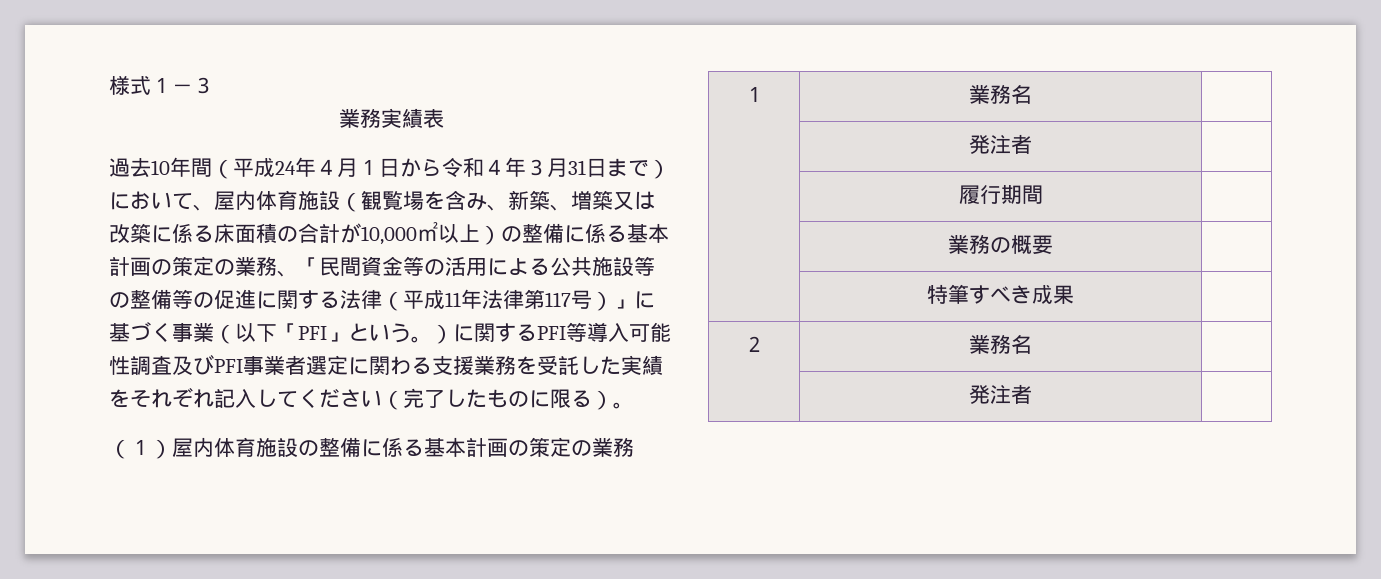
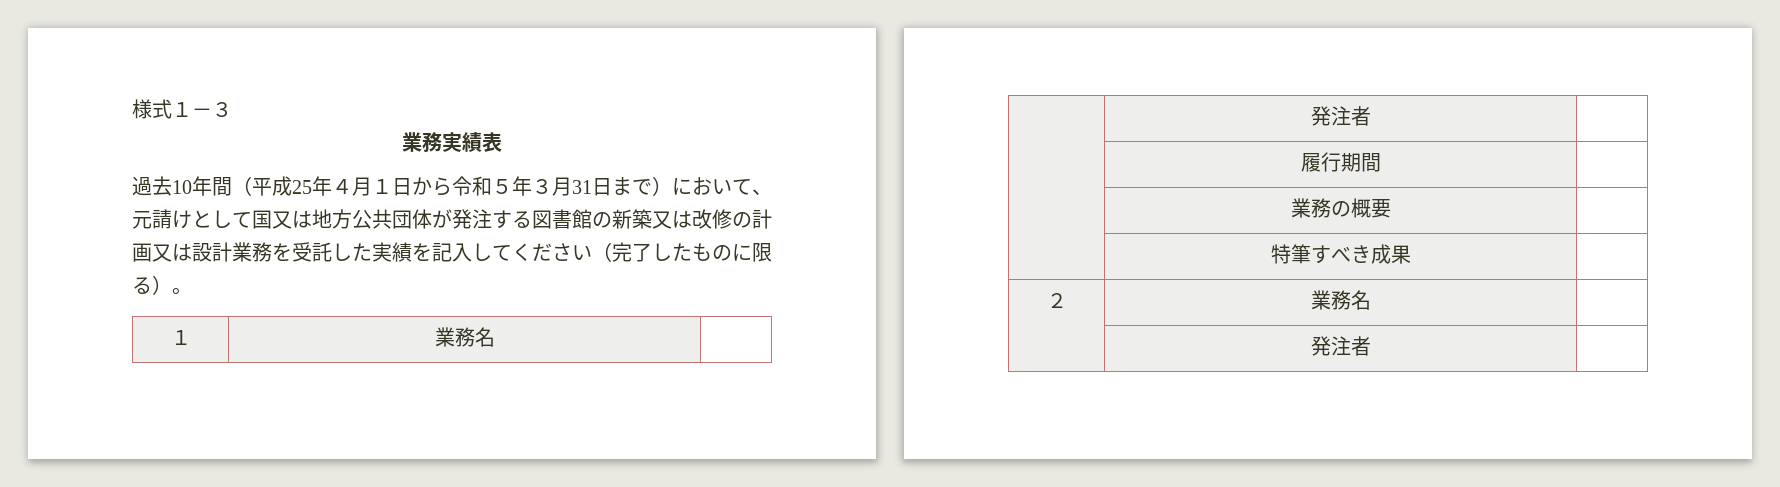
[275,161,296,175] 24 -> [292,180,312,194] 25
[484,159,505,175] ４ -> [492,179,512,194] ５
[214,190,655,212] [109,222,669,245] [109,256,655,277] [109,289,655,311] [109,322,671,344] [109,355,474,375] 屋内体育施設（観覧場を含み、新築、増築又は改築に係る床面積の合計が10,000㎡以上）の整備に係る基本計画の策定の業務、「民間資金等の活用による公共施設等の整備等の促進に関する法律（平成11年法律第117号）」に基づく事業（以下「PFI」という。）に関するPFI等導入可能性調査及びPFI事業者選定に関わる支援 -> [132,209,772,229] [132,242,232,262] 元請けとして国又は地方公共団体が発注する図書館の新築又は改修の計画又は設計
[130,387,214,408] それぞれ -> (432, 252) none
[109,437,634,459] // （１）屋内体育施設の整備に係る基本計画の策定の業務 -> (192, 291) none

